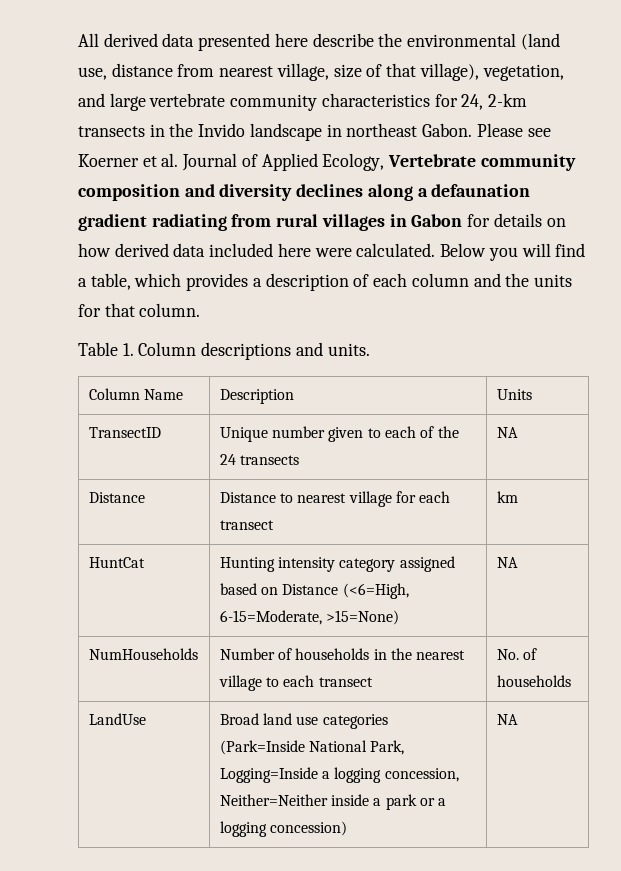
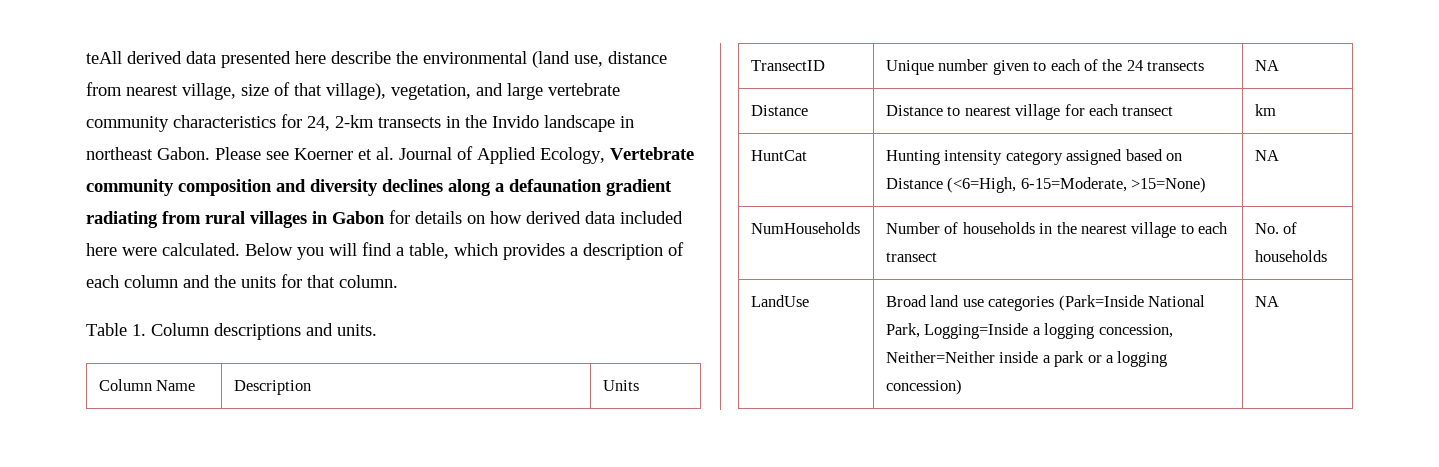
[78,33,99,47] All -> [86,51,122,64] teAll

